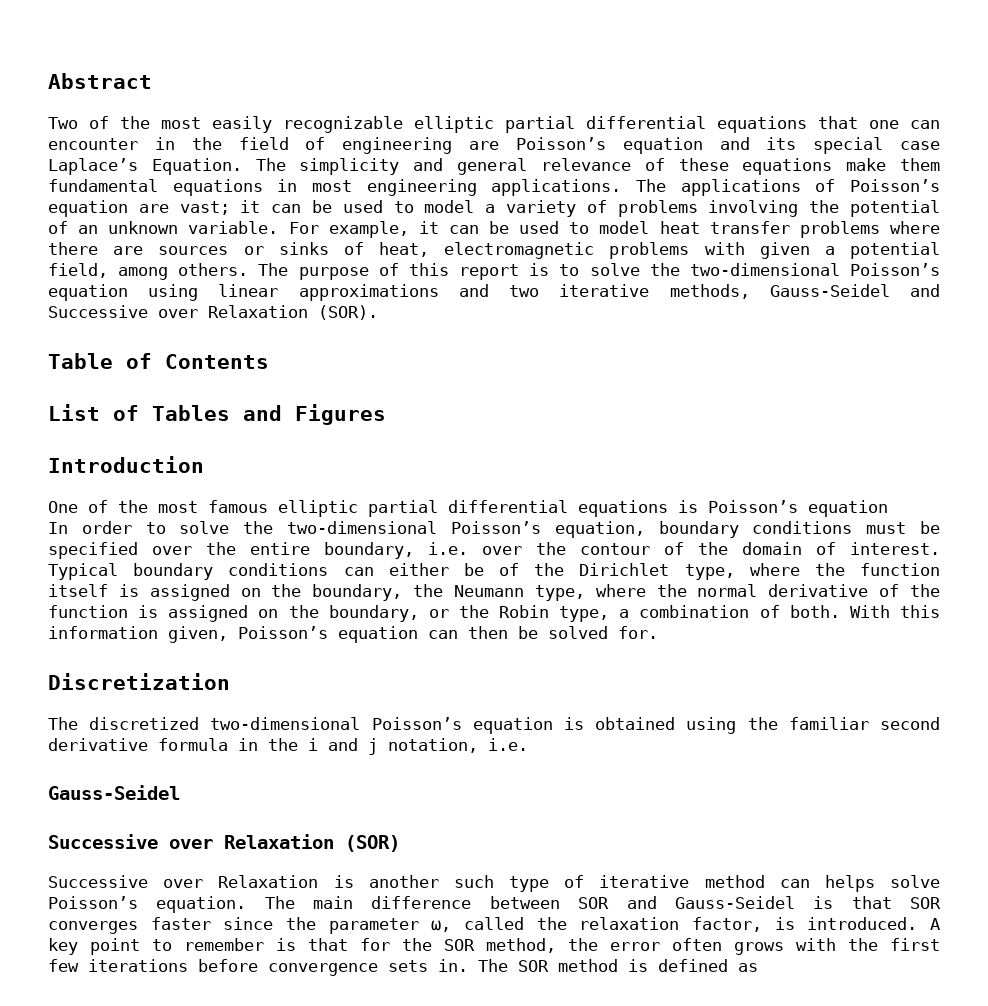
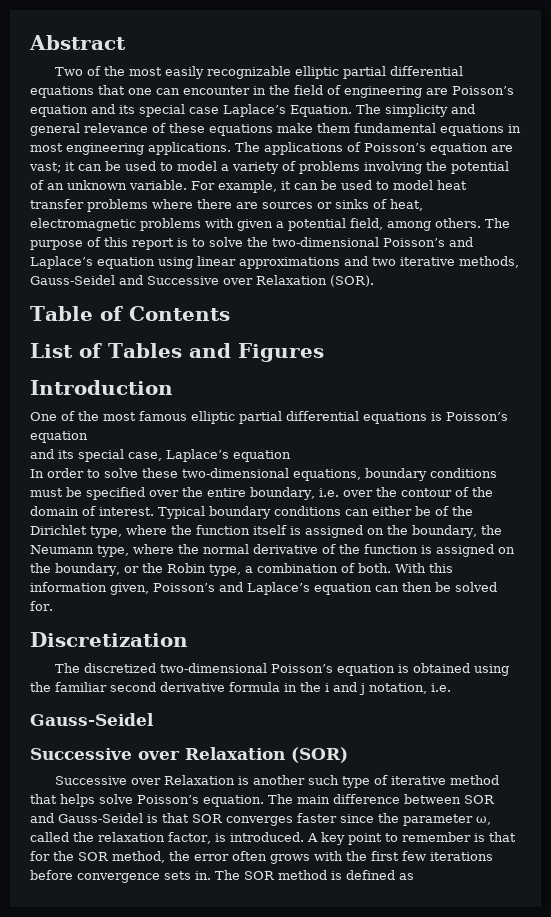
(940, 269) none -> [449,237,473,247] [30,256,93,269] and Laplace’s
(888, 508) none -> [30,449,291,462] // and its special case, Laplace’s equation
[243,521,645,538] the two-dimensional Poisson’s equation, -> [142,468,361,481] these two-dimensional equations,
(328, 632) none -> [219,582,310,595] and Laplace’s
[779,879,810,888] can -> [30,794,57,804] that

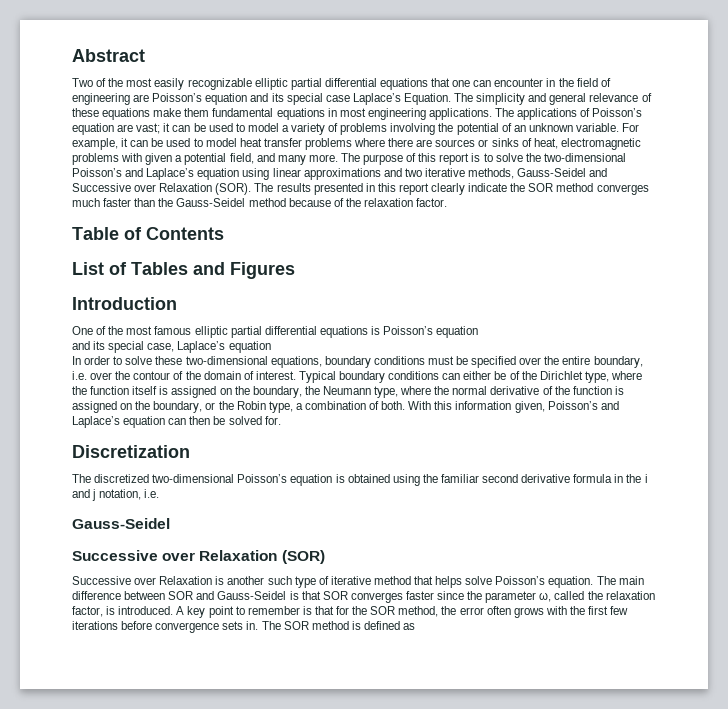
[387,218,481,231] among others. -> [256,153,338,165] and many more.
(374, 281) none -> [254,183,649,195] [72,198,448,207] The results presented in this report clearly indicate the SOR method converges much faster than the Gauss-Seidel method because of the relaxation factor.

